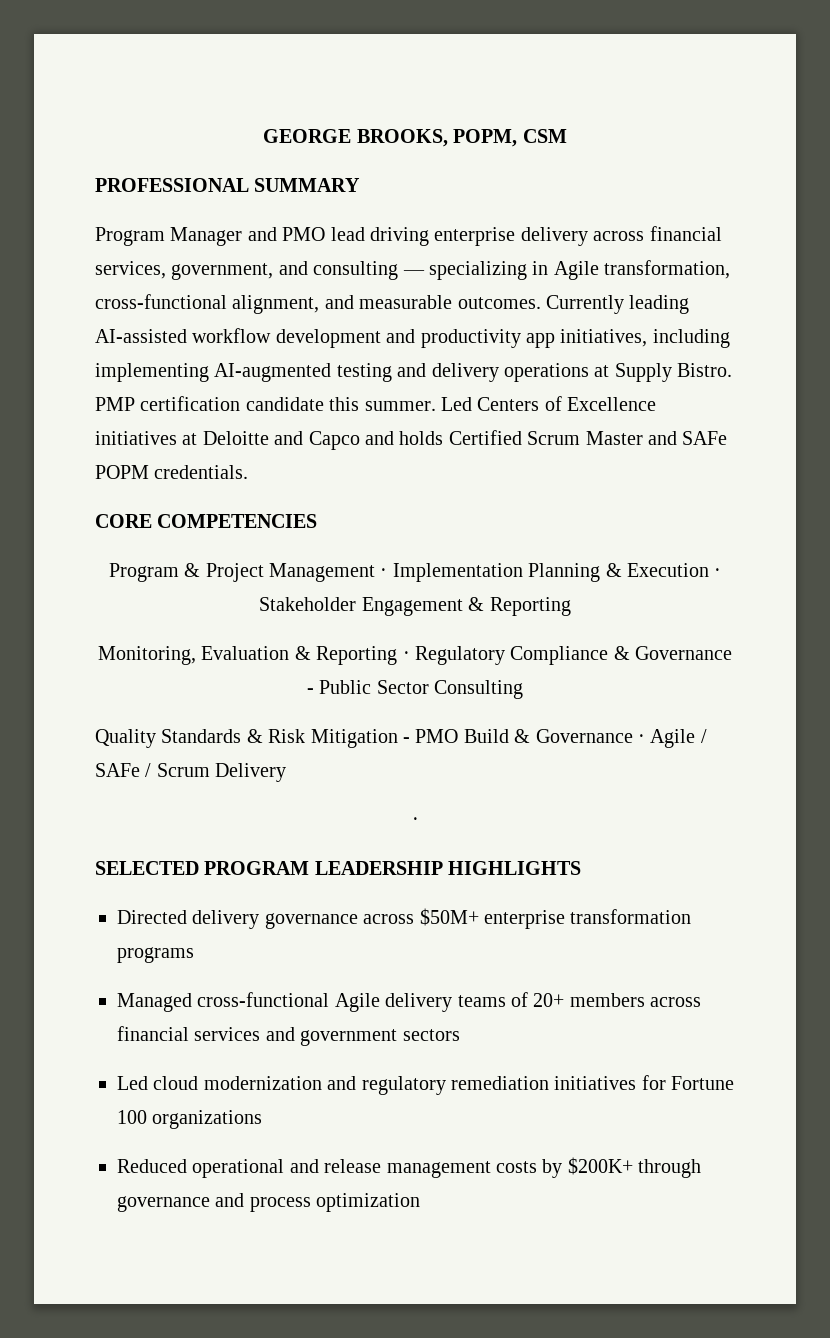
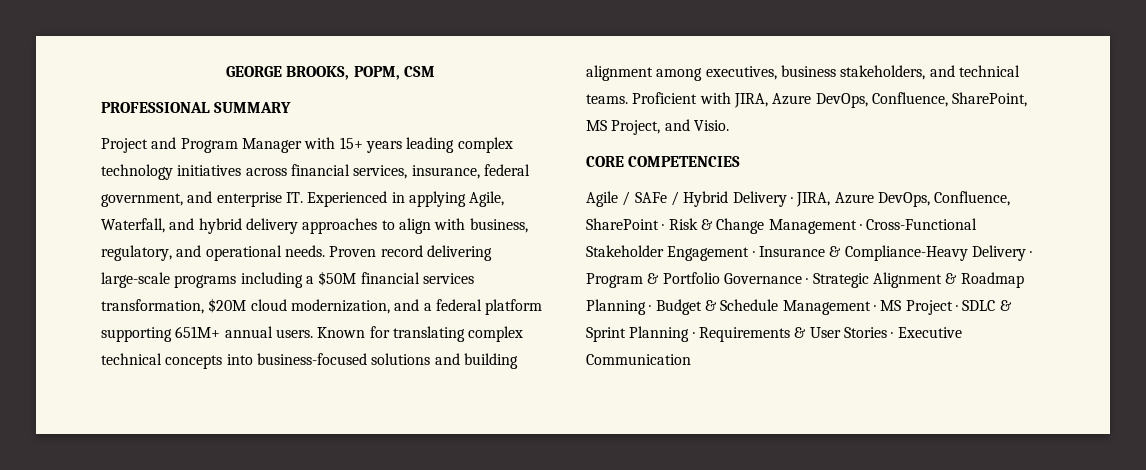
[95,226,722,246] [95,260,731,280] [95,294,690,314] [95,328,730,348] [95,363,733,382] [95,396,657,411] [95,430,728,450] [95,465,249,479] [95,514,318,528] [108,563,722,582] [259,597,571,616] [97,646,733,665] [306,680,524,699] [95,729,645,748] Program Manager and PMO lead driving enterprise delivery across financial services, government, and consulting — specializing in Agile transformation, cross-functional alignment, and measurable outcomes. Currently leading AI-assisted workflow development and productivity app initiatives, including implementing AI-augmented testing and delivery operations at Supply Bistro. PMP certification candidate this summer. Led Centers of Excellence initiatives at Deloitte and Capco and holds Certified Scrum Master and SAFe POPM credentials. // CORE COMPETENCIES // Program & Project Management · Implementation Planning & Execution · Stakeholder Engagement & Reporting // Monitoring, Evaluation & Reporting · Regulatory Compliance & Governance - Public Sector Consulting // Quality Standards & Risk Mitigation - PMO Build & Governance · -> [101,137,513,153] [101,164,530,180] [101,191,505,207] [101,218,528,234] [101,245,492,261] [101,271,474,288] [101,298,543,315] [101,326,524,342] [101,353,518,369] [586,65,1020,81] [586,92,1028,108] [586,119,729,135] [586,156,741,167] Project and Program Manager with 15+ years leading complex technology initiatives across financial services, insurance, federal government, and enterprise IT. Experienced in applying Agile, Waterfall, and hybrid delivery approaches to align with business, regulatory, and operational needs. Proven record delivering large-scale programs including a $50M financial services transformation, $20M cloud modernization, and a federal platform supporting 651M+ annual users. Known for translating complex technical concepts into business-focused solutions and building alignment among executives, business stakeholders, and technical teams. Proficient with JIRA, Azure DevOps, Confluence, SharePoint, MS Project, and Visio. // CORE COMPETENCIES //
[156,763,287,782] [411,817,419,826] [95,861,582,875] [117,908,692,929] [117,947,194,963] [117,992,702,1012] [117,1026,460,1046] [117,1075,735,1095] [117,1110,263,1129] [117,1157,702,1178] [117,1193,421,1212] Scrum Delivery // · // SELECTED PROGRAM LEADERSHIP HIGHLIGHTS // Directed delivery governance across $50M+ enterprise transformation programs // Managed cross-functional Agile delivery teams of 20+ members across financial services and government sectors // Led cloud modernization and regulatory remediation initiatives for Fortune 100 organizations // Reduced operational and release management costs by $200K+ through governance and process optimization -> [683,191,1011,207] [586,218,978,234] [586,245,1033,261] [586,272,1024,288] [586,299,1012,315] [586,326,962,342] [586,354,691,365] Hybrid Delivery · JIRA, Azure DevOps, Confluence, SharePoint · Risk & Change Management · Cross-Functional Stakeholder Engagement · Insurance & Compliance-Heavy Delivery · Program & Portfolio Governance · Strategic Alignment & Roadmap Planning · Budget & Schedule Management · MS Project · SDLC & Sprint Planning · Requirements & User Stories · Executive Communication

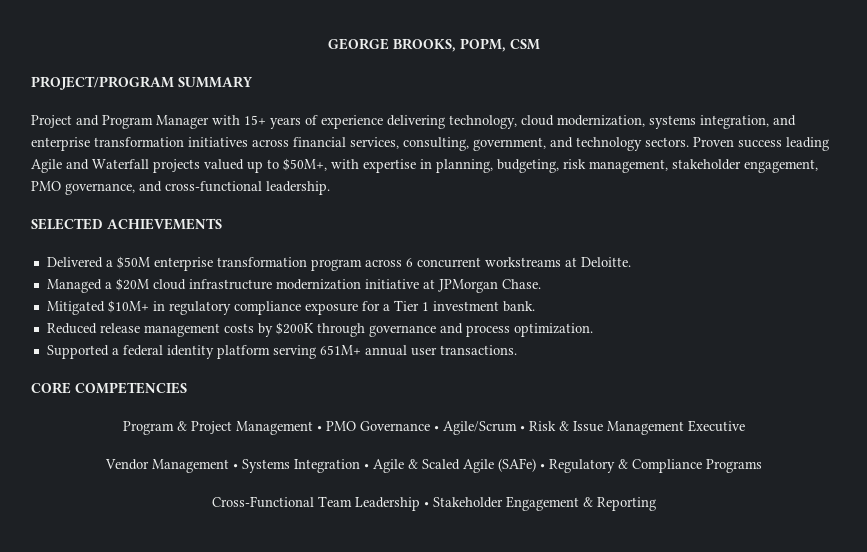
[101,102,210,113] PROFESSIONAL -> [31,76,174,90] PROJECT/PROGRAM
[406,137,513,153] [101,164,530,180] [101,191,505,207] [101,218,528,234] [101,245,492,261] [101,271,474,288] [101,298,543,315] [101,326,524,342] [101,353,518,369] [586,65,1020,81] [586,92,1028,108] [586,119,729,135] [586,156,741,167] [586,191,1011,207] [586,218,978,234] [586,245,1033,261] [586,272,1024,288] [586,299,1012,315] [586,326,962,342] [586,354,691,365] leading complex technology initiatives across financial services, insurance, federal government, and enterprise IT. Experienced in applying Agile, Waterfall, and hybrid delivery approaches to align with business, regulatory, and operational needs. Proven record delivering large-scale programs including a $50M financial services transformation, $20M cloud modernization, and a federal platform supporting 651M+ annual users. Known for translating complex technical concepts into business-focused solutions and building alignment among executives, business stakeholders, and technical teams. Proficient with JIRA, Azure DevOps, Confluence, SharePoint, MS Project, and Visio. // CORE COMPETENCIES // Agile / SAFe / Hybrid Delivery · JIRA, Azure DevOps, Confluence, SharePoint · Risk & Change Management · Cross-Functional Stakeholder Engagement · Insurance & Compliance-Heavy Delivery · Program & Portfolio Governance · Strategic Alignment & Roadmap Planning · Budget & Schedule Management · MS Project · SDLC & Sprint Planning · Requirements & User Stories · Executive Communication -> [305,115,796,129] [31,137,829,151] [31,158,818,173] [31,181,330,195] [31,218,222,230] [46,256,631,271] [46,278,541,293] [46,300,535,315] [46,322,593,337] [46,345,517,359] [31,382,187,394] [122,420,745,435] [104,458,762,473] [211,496,656,511] of experience delivering technology, cloud modernization, systems integration, and enterprise transformation initiatives across financial services, consulting, government, and technology sectors. Proven success leading Agile and Waterfall projects valued up to $50M+, with expertise in planning, budgeting, risk management, stakeholder engagement, PMO governance, and cross-functional leadership. // SELECTED ACHIEVEMENTS // Delivered a $50M enterprise transformation program across 6 concurrent workstreams at Deloitte. // Managed a $20M cloud infrastructure modernization initiative at JPMorgan Chase. // Mitigated $10M+ in regulatory compliance exposure for a Tier 1 investment bank. // Reduced release management costs by $200K through governance and process optimization. // Supported a federal identity platform serving 651M+ annual user transactions. // CORE COMPETENCIES // Program & Project Management • PMO Governance • Agile/Scrum • Risk & Issue Management Executive // Vendor Management • Systems Integration • Agile & Scaled Agile (SAFe) • Regulatory & Compliance Programs // Cross-Functional Team Leadership • Stakeholder Engagement & Reporting

